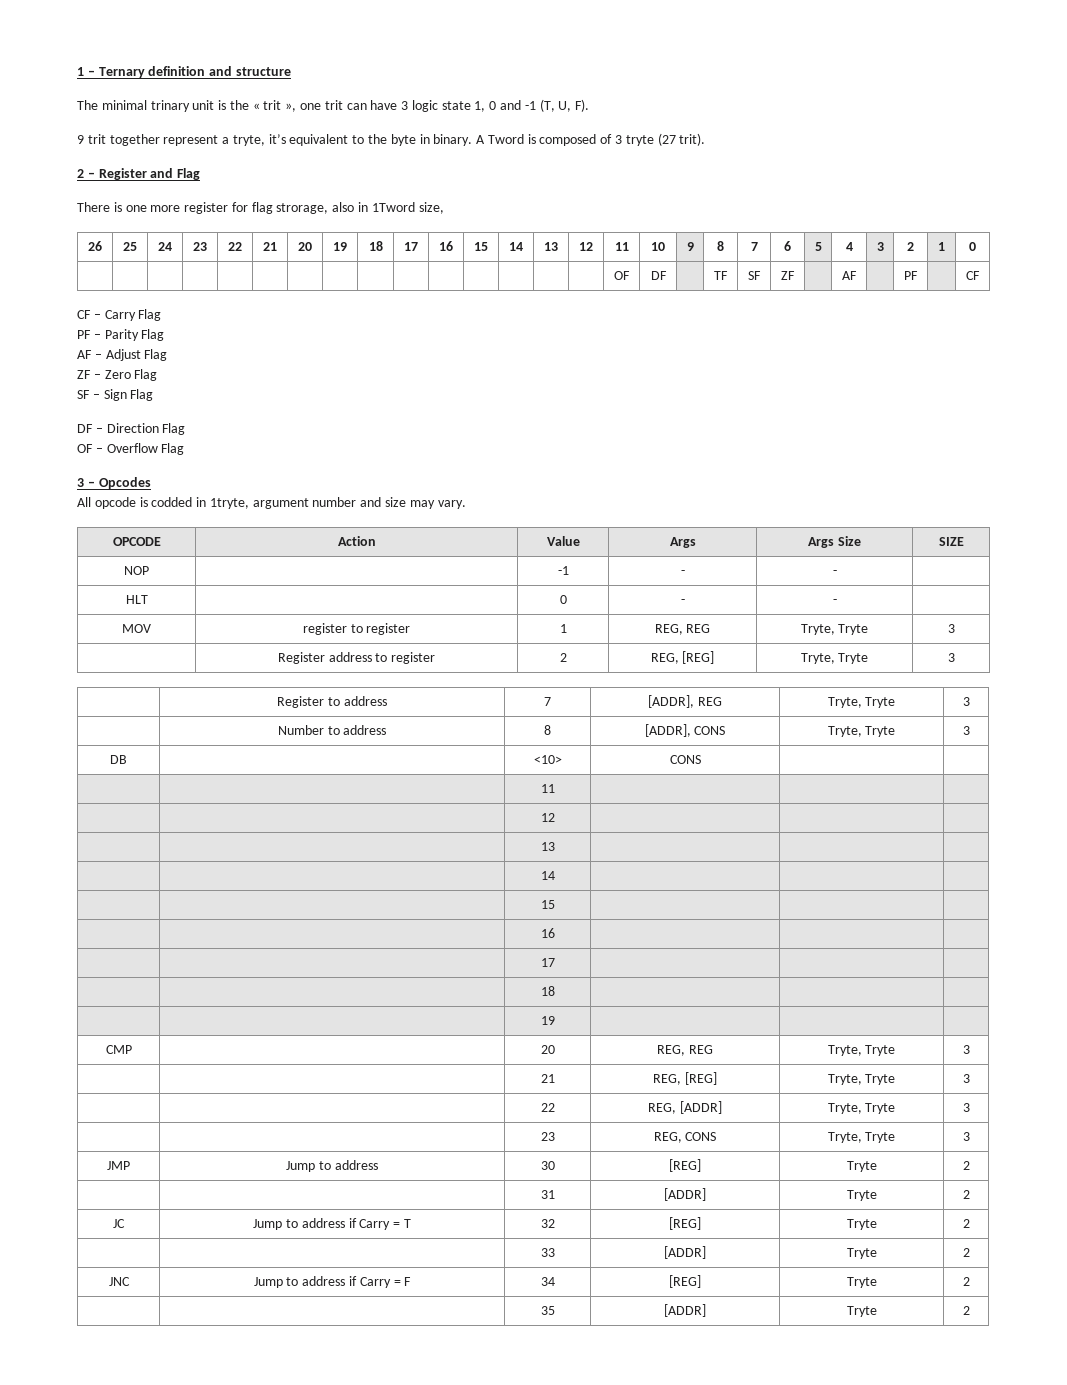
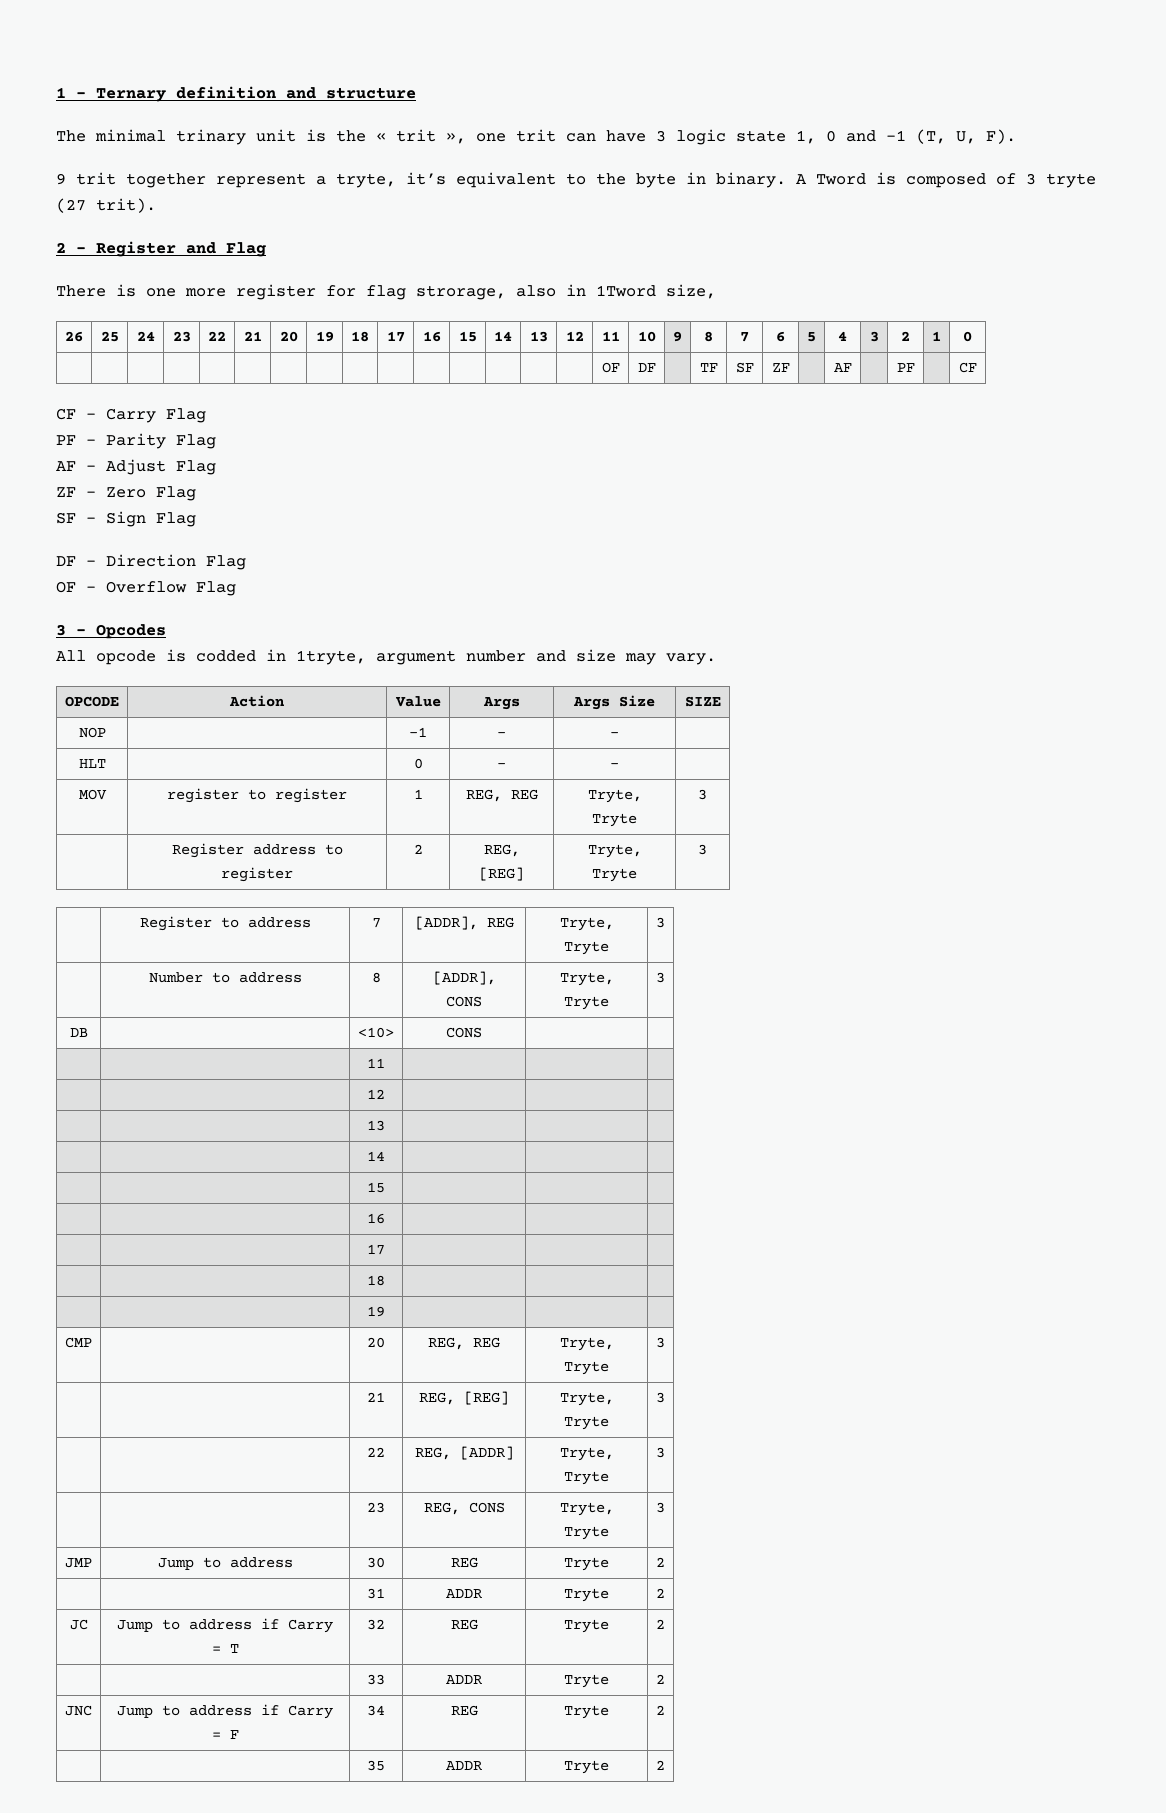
[668,1159,701,1172] [REG] -> [450,1557,478,1568] REG
[663,1188,706,1201] [ADDR] -> [446,1589,482,1598] ADDR
[668,1217,701,1230] [REG] -> [450,1619,478,1630] REG
[663,1246,706,1259] [ADDR] -> [446,1675,482,1684] ADDR
[668,1275,701,1288] [REG] -> [450,1705,478,1716] REG
[663,1304,706,1317] [ADDR] -> [446,1761,482,1770] ADDR

